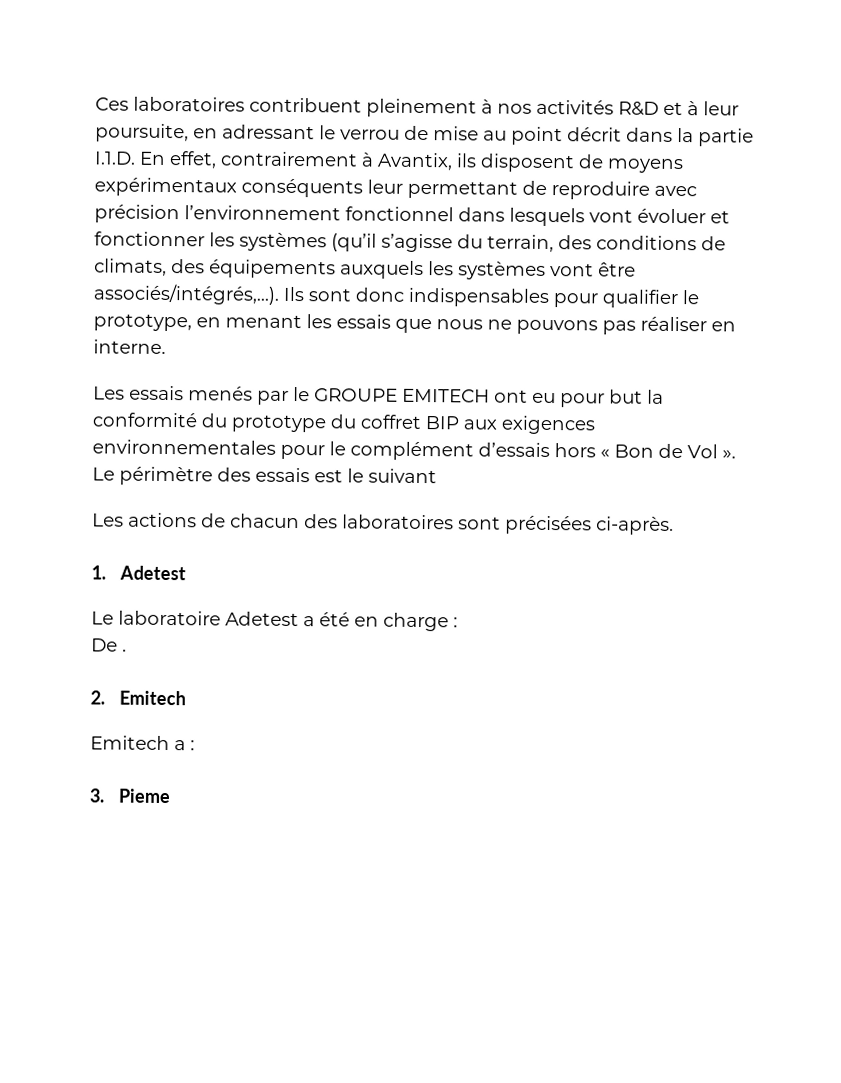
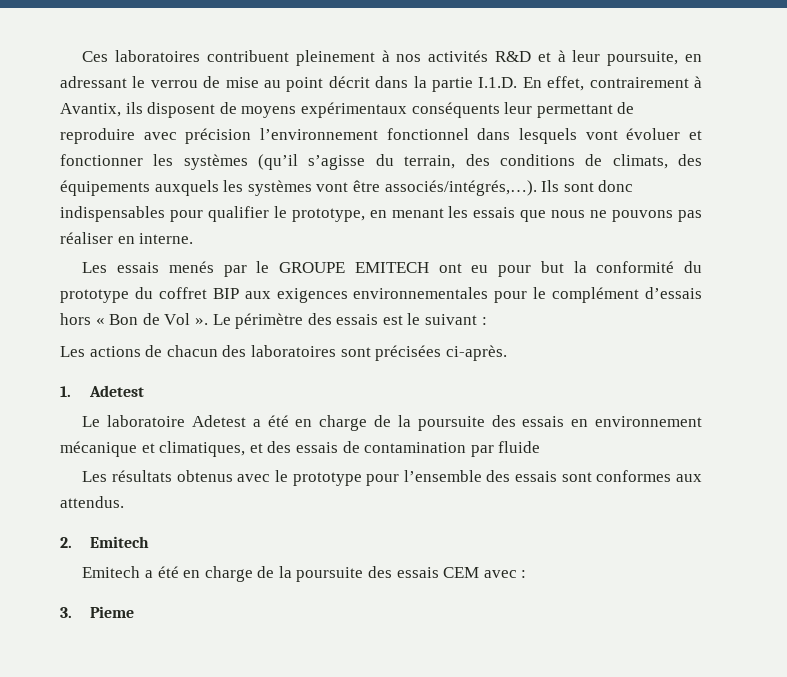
(437, 476) none -> [481,317,487,325] :
[453,617,458,628] [91,638,127,652] [90,690,186,706] [90,735,186,751] : // De . // 2. Emitech // Emitech a -> [374,415,702,431] [60,441,541,457] [82,470,702,486] [60,496,124,508] [60,536,149,548] [82,566,517,582] de la poursuite des essais en environnement mécanique et climatiques, et des essais de contamination par fluide // Les résultats obtenus avec le prototype pour l’ensemble des essais sont conformes aux attendus. // 2. Emitech // Emitech a été en charge de la poursuite des essais CEM avec

